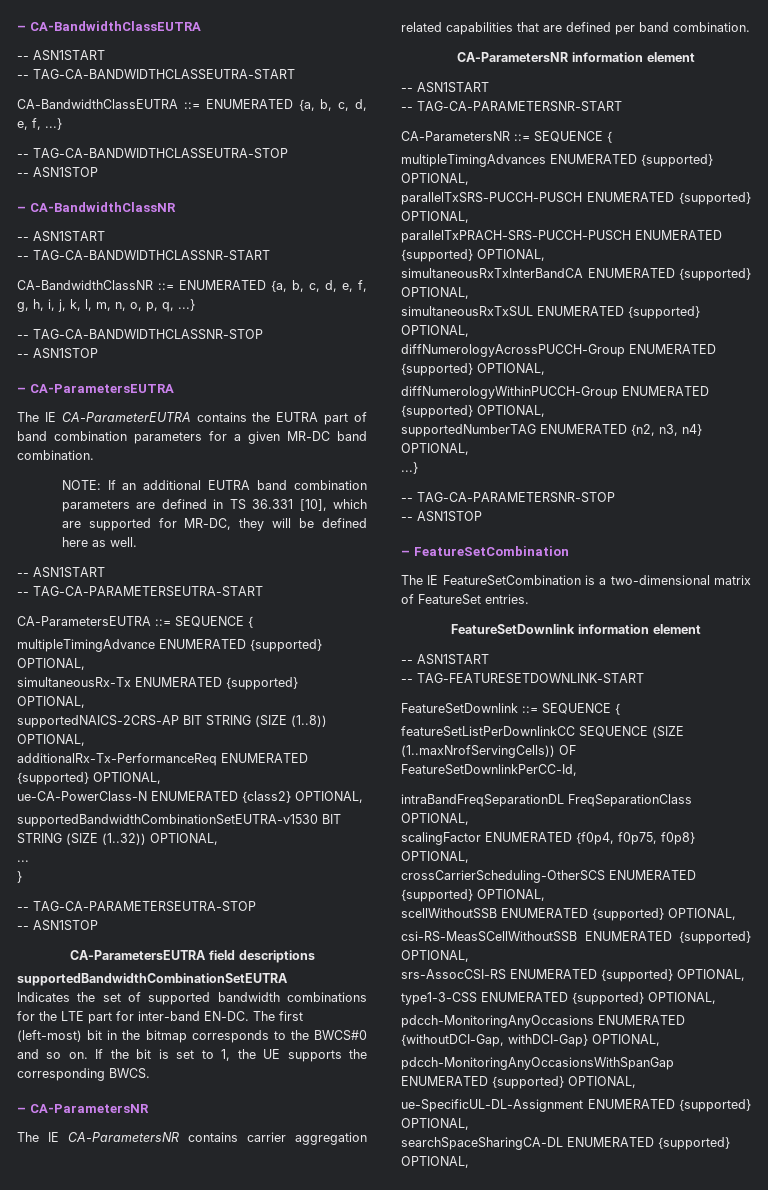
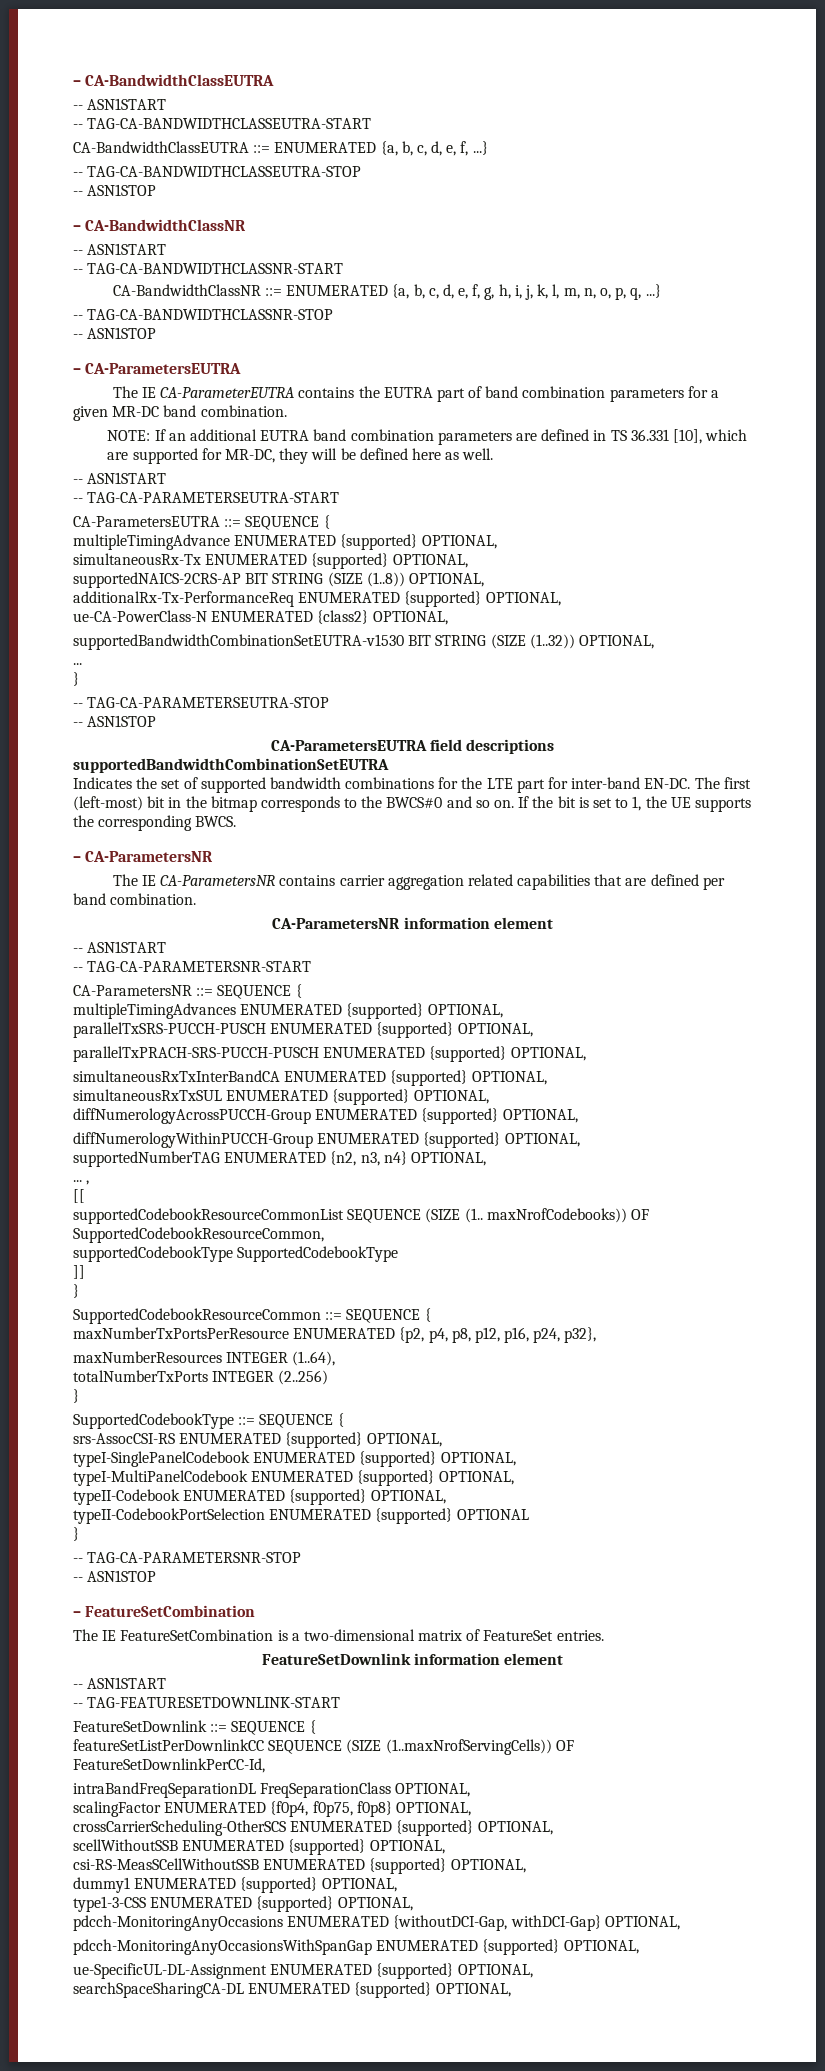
[401,462,418,474] ...} -> [73,1180,90,1185] [73,1189,85,1203] [73,1208,649,1224] [73,1227,324,1243] [73,1246,399,1262] [73,1265,85,1279] [73,1284,79,1298] [73,1308,431,1324] [73,1327,597,1343] [73,1351,336,1366] [73,1370,329,1385] [73,1389,79,1403] [73,1413,344,1429] [73,1432,442,1448] [73,1451,516,1467] [73,1470,514,1486] [73,1489,446,1505] [73,1508,529,1524] [73,1527,79,1541] ... , // [[ // supportedCodebookResourceCommonList SEQUENCE (SIZE (1.. maxNrofCodebooks)) OF SupportedCodebookResourceCommon, // supportedCodebookType SupportedCodebookType // ]] // } // SupportedCodebookResourceCommon ::= SEQUENCE { // maxNumberTxPortsPerResource ENUMERATED {p2, p4, p8, p12, p16, p24, p32}, // maxNumberResources INTEGER (1..64), // totalNumberTxPorts INTEGER (2..256) // } // SupportedCodebookType ::= SEQUENCE { // srs-AssocCSI-RS ENUMERATED {supported} OPTIONAL, // typeI-SinglePanelCodebook ENUMERATED {supported} OPTIONAL, // typeI-MultiPanelCodebook ENUMERATED {supported} OPTIONAL, // typeII-Codebook ENUMERATED {supported} OPTIONAL, // typeII-CodebookPortSelection ENUMERATED {supported} OPTIONAL // }
[401,969,506,980] srs-AssocCSI-RS -> [73,1877,130,1893] dummy1

